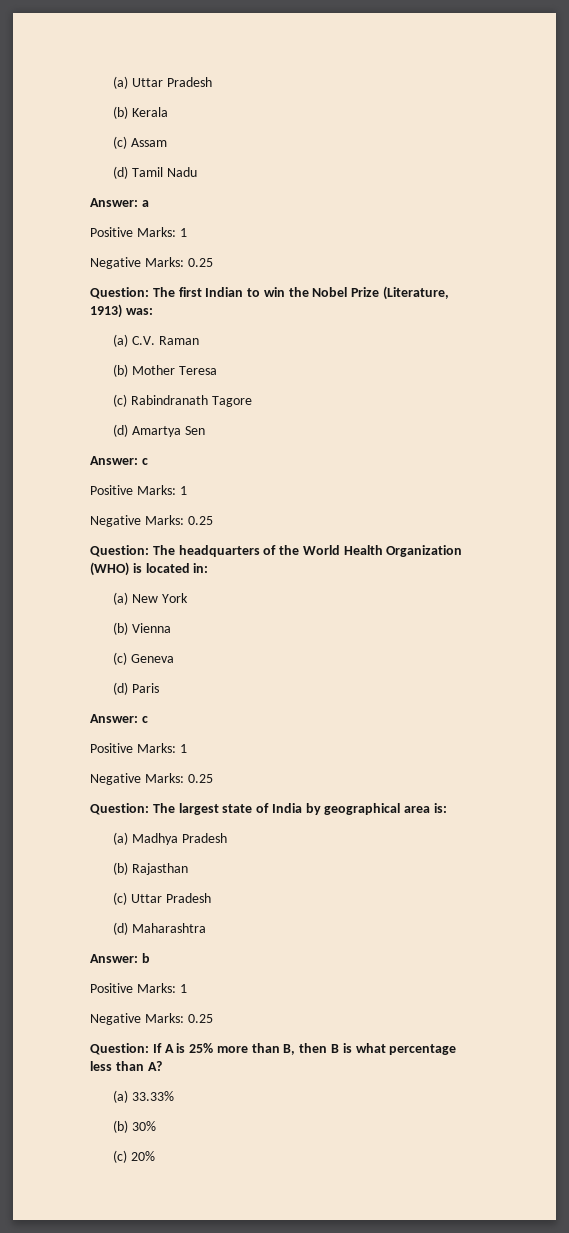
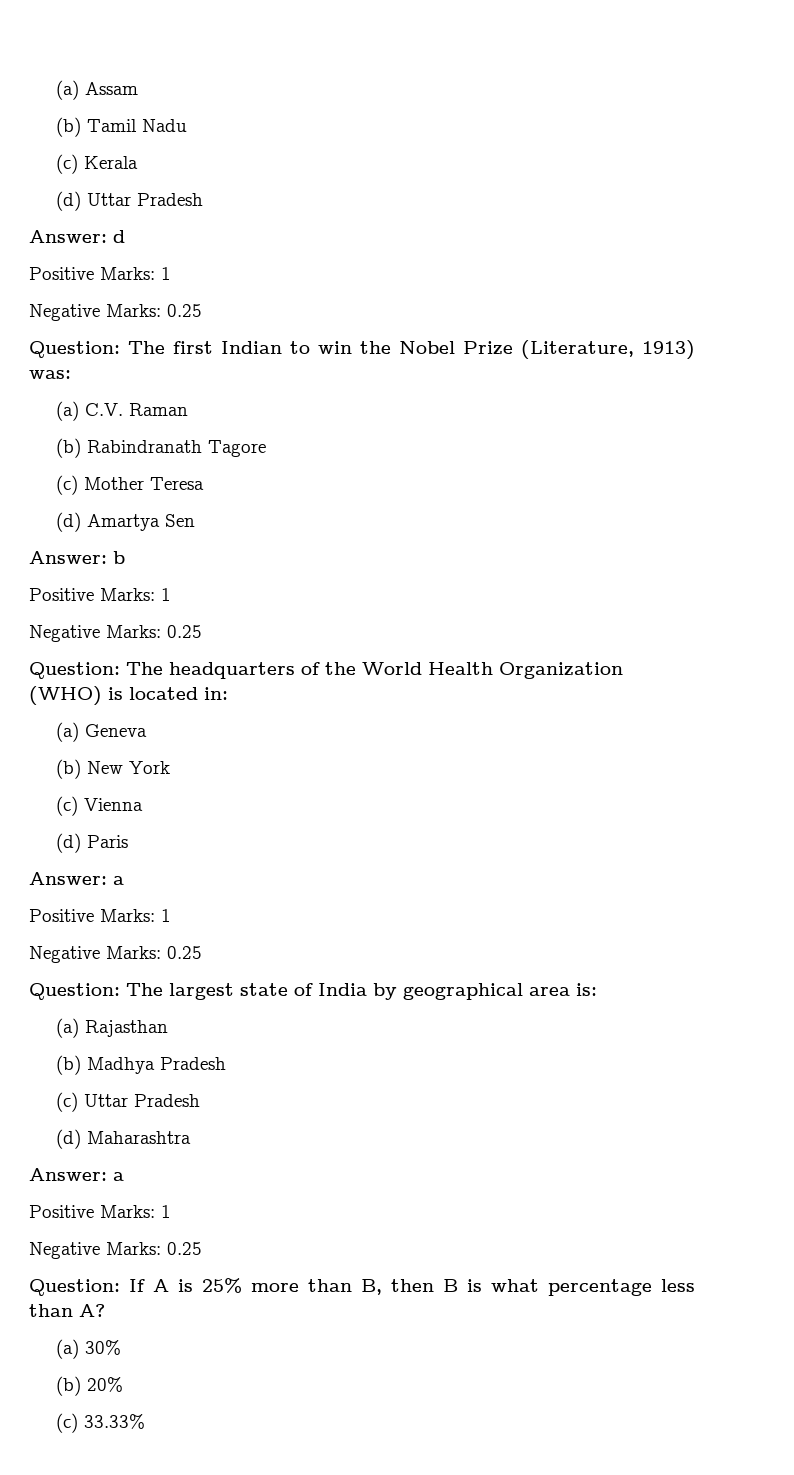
[113,76,212,89] [113,106,168,119] [113,136,167,149] [113,166,197,179] [90,198,149,207] (a) Uttar Pradesh // (b) Kerala // (c) Assam // (d) Tamil Nadu // Answer: a -> [56,80,139,100] [56,117,188,137] [56,154,139,174] [56,191,204,211] [29,230,125,243] (a) Assam // (b) Tamil Nadu // (c) Kerala // (d) Uttar Pradesh // Answer: d
(129, 370) none -> [87,440,267,457] [56,475,79,495] Rabindranath Tagore // (c)
[113,394,252,407] // (c) Rabindranath Tagore -> (205, 483) none
[141,458,148,465] c -> [113,551,125,564] b
(129, 598) none -> [85,724,148,737] [56,759,82,779] Geneva // (b)
[113,622,129,635] (b) -> [56,796,79,816] (c)
[113,652,174,665] // (c) Geneva -> (144, 804) none
[141,716,148,723] c -> [113,876,124,885] a
(129, 838) none -> [85,1020,169,1037] [56,1055,82,1075] Rajasthan // (b)
[113,862,188,875] // (b) Rajasthan -> (227, 1063) none
[141,953,150,963] b -> [113,1172,124,1181] a
[131,1091,174,1101] [113,1120,156,1133] [113,1150,155,1163] 33.33% // (b) 30% // (c) 20% -> [85,1340,122,1355] [56,1376,124,1396] [56,1413,146,1433] 30% // (b) 20% // (c) 33.33%

